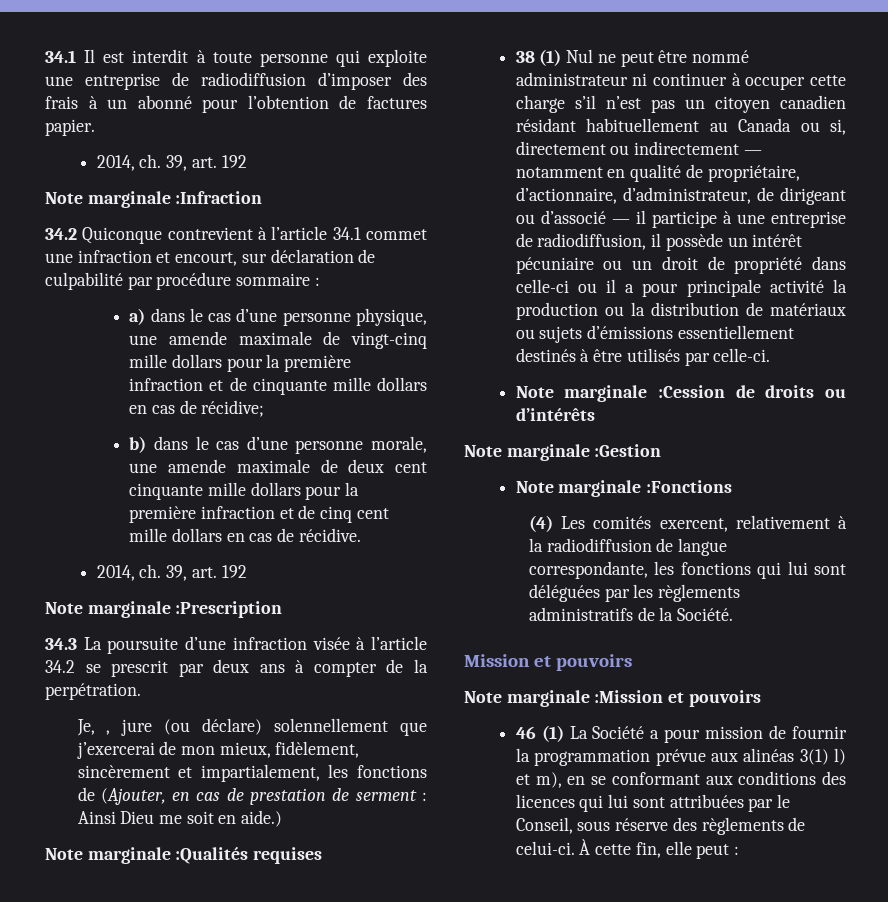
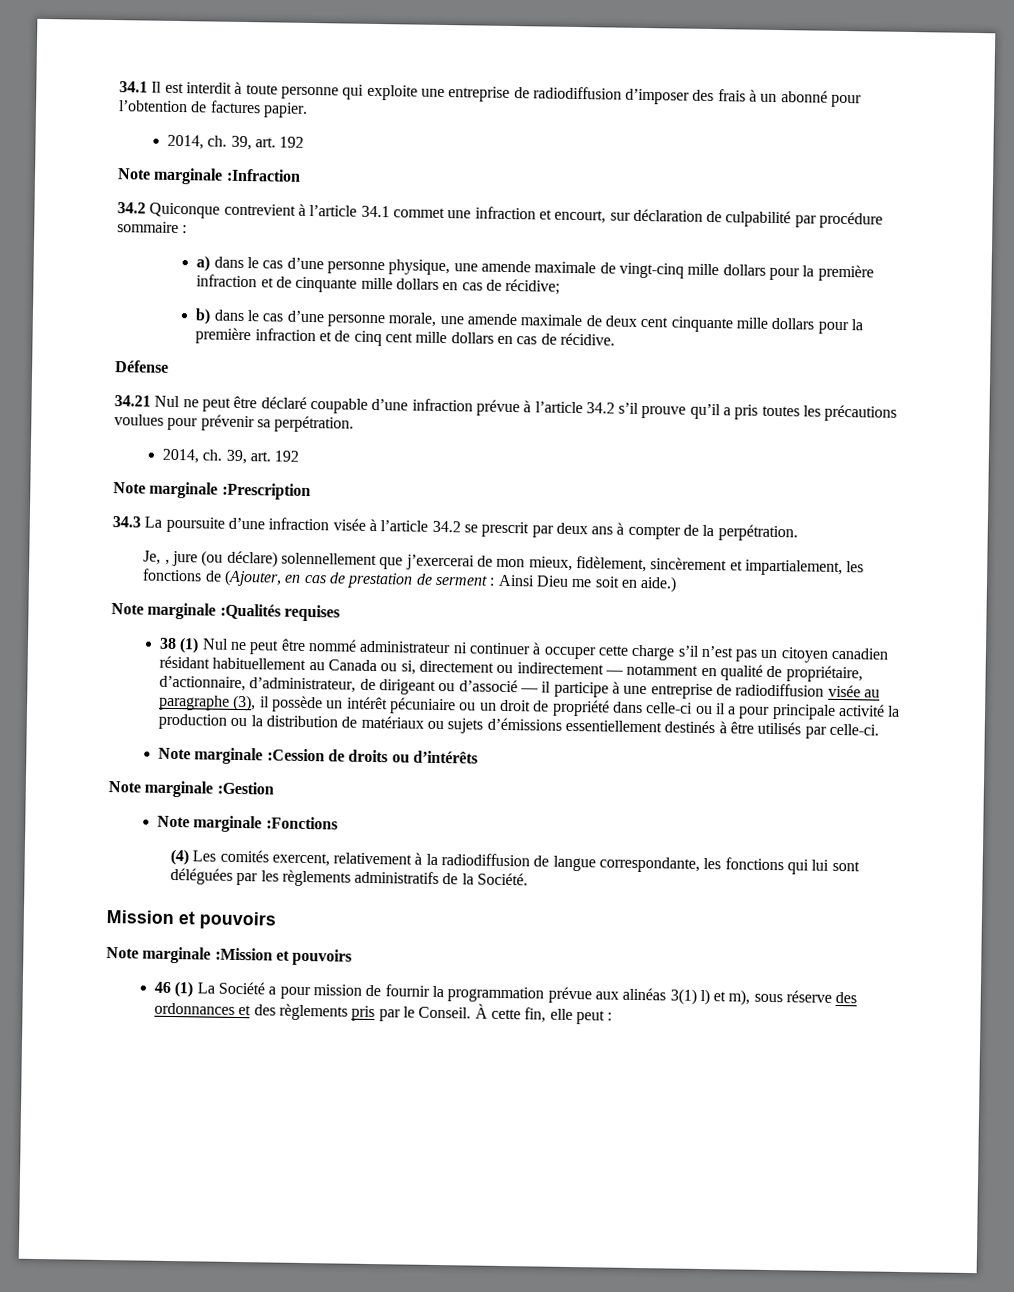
(361, 535) none -> [115,360,169,373] [114,395,898,422] [114,414,355,433] // Défense // 34.21 Nul ne peut être déclaré coupable d’une infraction prévue à l’article 34.2 s’il prouve qu’il a pris toutes les précautions voulues pour prévenir sa perpétration.
[537,233,647,250] radiodiffusion, -> [735,683,880,698] [159,694,257,712] radiodiffusion visée au paragraphe (3),
[567,771,846,785] [515,794,791,812] [515,817,806,835] [515,841,575,855] en se conformant aux conditions des licences qui lui sont attribuées par le Conseil, sous réserve des règlements de celui-ci. -> [753,990,858,1004] [154,1002,472,1022] sous réserve des ordonnances et des règlements pris par le Conseil.

